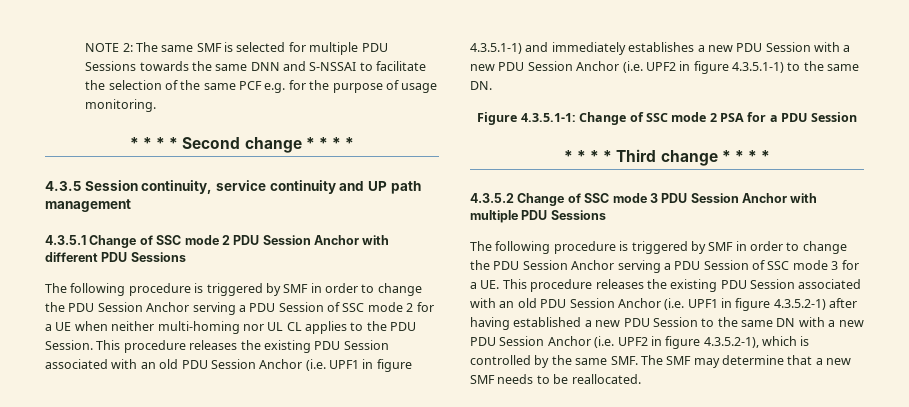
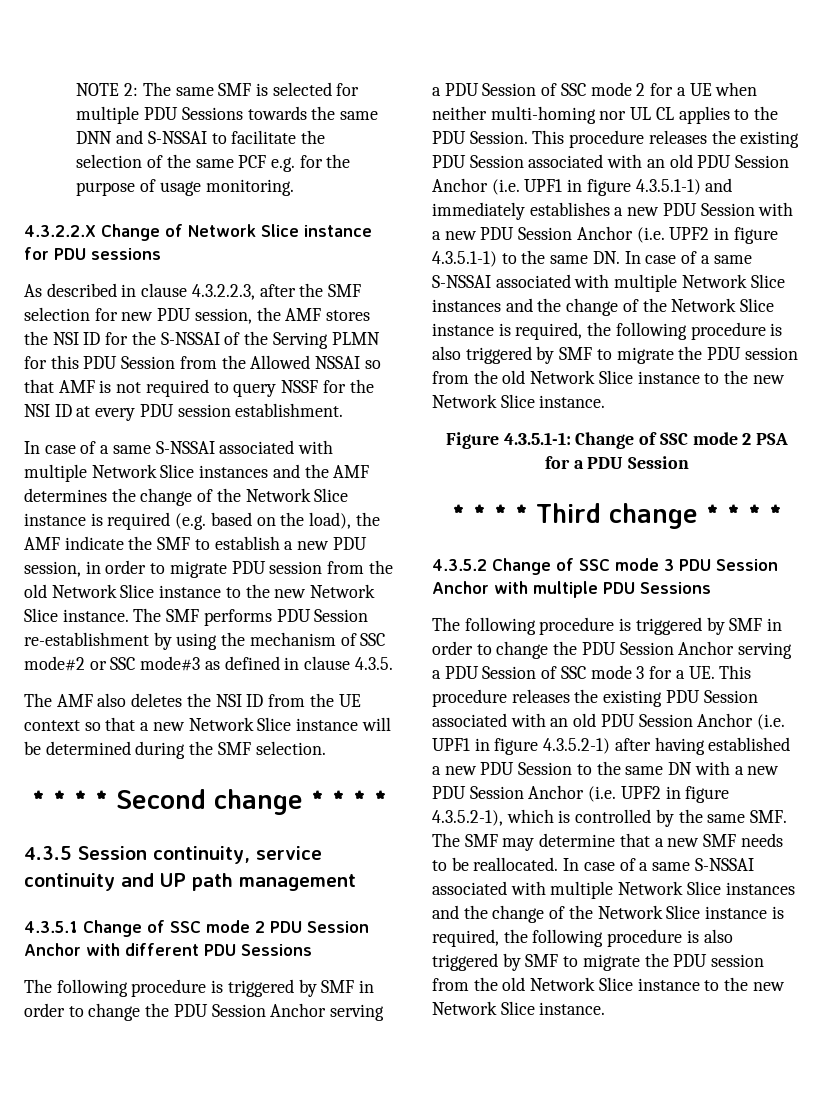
(157, 105) none -> [24,224,372,241] [24,247,161,260] [24,283,362,300] [24,307,371,324] [24,331,380,349] [24,355,381,369] [24,379,374,397] [24,403,344,421] [24,440,334,454] [24,464,370,482] [24,488,349,506] [24,512,380,530] [24,536,367,550] [24,560,393,578] [24,584,376,598] [24,608,369,626] [24,632,386,650] [24,656,393,671] [24,693,361,707] [24,717,391,731] [24,741,326,759] // 4.3.2.2.X Change of Network Slice instance for PDU sessions // As described in clause 4.3.2.2.3, after the SMF selection for new PDU session, the AMF stores the NSI ID for the S-NSSAI of the Serving PLMN for this PDU Session from the Allowed NSSAI so that AMF is not required to query NSSF for the NSI ID at every PDU session establishment. // In case of a same S-NSSAI associated with multiple Network Slice instances and the AMF determines the change of the Network Slice instance is required (e.g. based on the load), the AMF indicate the SMF to establish a new PDU session, in order to migrate PDU session from the old Network Slice instance to the new Network Slice instance. The SMF performs PDU Session re-establishment by using the mechanism of SSC mode#2 or SSC mode#3 as defined in clause 4.3.5. // The AMF also deletes the NSI ID from the UE context so that a new Network Slice instance will be determined during the SMF selection.
(492, 85) none -> [624,251,752,264] [432,274,785,292] [432,298,775,316] [432,322,783,340] [432,346,798,364] [432,370,785,384] [432,394,606,408] In case of a same S-NSSAI associated with multiple Network Slice instances and the change of the Network Slice instance is required, the following procedure is also triggered by SMF to migrate the PDU session from the old Network Slice instance to the new Network Slice instance.
(641, 379) none -> [563,858,754,871] [432,881,795,899] [432,905,784,923] [432,929,733,947] [432,953,765,971] [432,977,785,991] [432,1001,606,1015] In case of a same S-NSSAI associated with multiple Network Slice instances and the change of the Network Slice instance is required, the following procedure is also triggered by SMF to migrate the PDU session from the old Network Slice instance to the new Network Slice instance.

